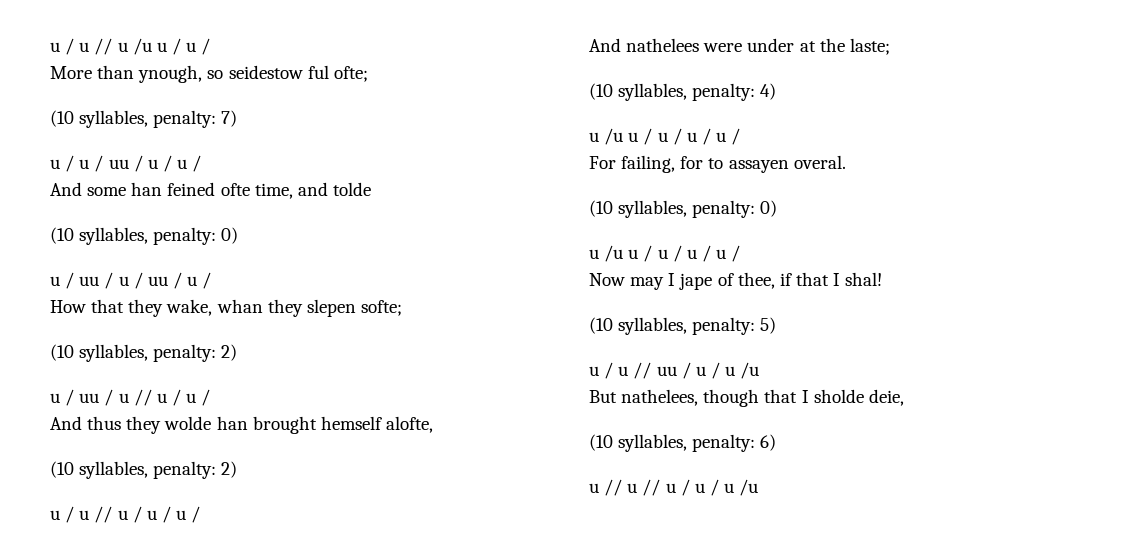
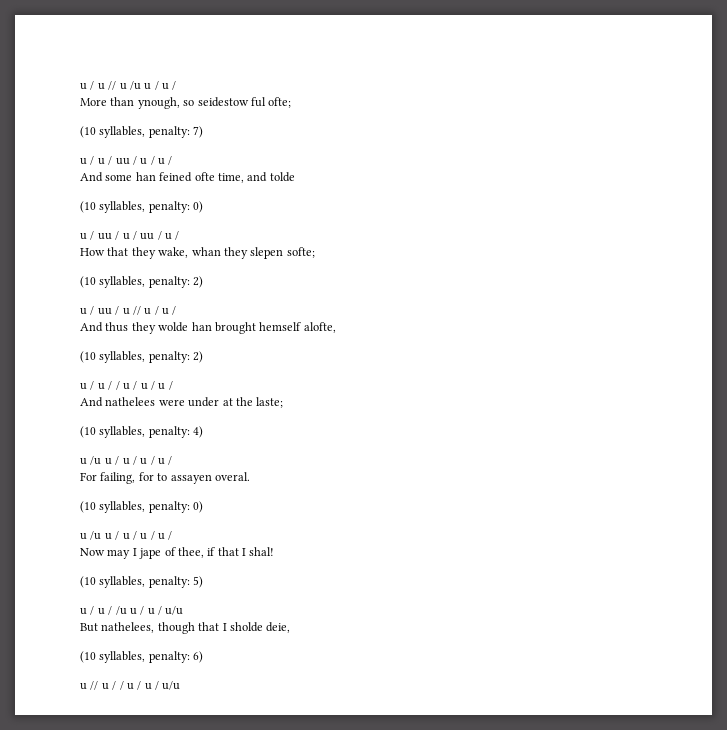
[94,506,113,523] // -> [108,381,120,390] / /
[633,362,760,379] // uu / u / u /u -> [108,606,184,615] / /u u / u / u/u
[642,479,759,496] // u / u / u /u -> [112,681,181,690] / / u / u / u/u

